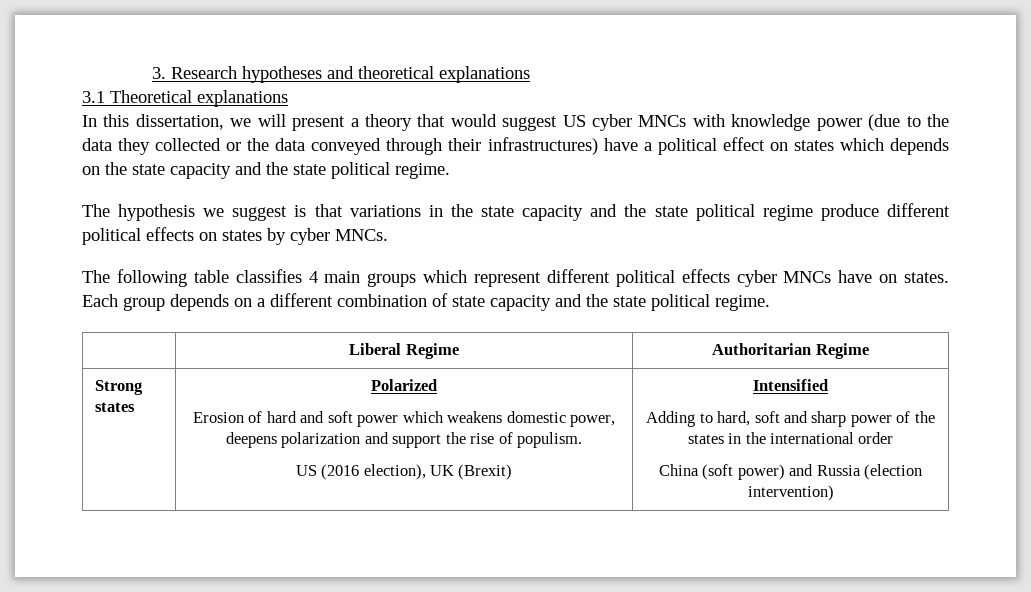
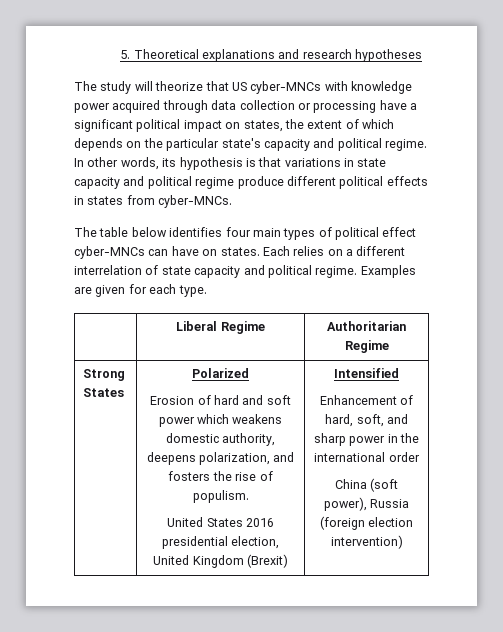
[151,66,530,83] [82,90,288,107] [82,114,950,131] [82,137,949,155] [82,162,450,179] [82,204,288,221] 3. Research hypotheses and theoretical explanations // 3.1 Theoretical explanations // In this dissertation, we will present a theory that would suggest US cyber MNCs with knowledge power (due to the data they collected or the data conveyed through their infrastructures) have a political effect on states which depends on the state capacity and the state political regime. // The hypothesis we suggest -> [120,49,423,62] [74,81,412,94] [74,100,417,113] [74,119,394,132] [74,138,427,151] [74,157,243,170] 5. Theoretical explanations and research hypotheses // The study will theorize that US cyber-MNCs with knowledge power acquired through data collection or processing have a significant political impact on states, the extent of which depends on the particular state's capacity and political regime. In other words, its hypothesis
[450,204,688,221] the state capacity and the state -> [357,158,387,167] [74,176,145,189] state capacity and
[199,228,388,245] [82,269,832,287] on states by cyber MNCs. // The following table classifies 4 main groups which represent different political effects cyber MNCs -> [74,195,233,208] [74,227,417,240] [74,246,169,259] in states from cyber-MNCs. // The table below identifies four main types of political effect cyber-MNCs can
[123,294,229,311] group depends -> [293,246,325,256] relies
[337,294,427,307] combination -> [74,265,142,275] interrelation
[586,294,770,311] the state political regime. -> [267,265,416,278] [74,284,207,297] political regime. Examples are given for each type.
[94,402,135,412] states -> [82,388,124,397] States
[570,415,616,427] [225,432,442,448] power, deepens polarization and support -> [222,433,276,446] [146,452,295,465] [168,471,211,481] authority, deepens polarization, and fosters
[295,464,513,480] [753,379,828,391] [646,411,935,427] [687,434,724,444] US (2016 election), UK (Brexit) | Intensified // Adding to hard, soft and sharp power of the states -> [167,517,274,527] [161,536,280,549] [153,554,288,568] [334,368,399,378] [319,395,414,405] [325,414,408,427] [313,433,386,446] United States 2016 presidential election, United Kingdom (Brexit) | Intensified // Enhancement of hard, soft, and sharp power
[737,464,923,480] power) and Russia (election -> [323,497,410,511] [319,516,414,530] power), Russia (foreign election

